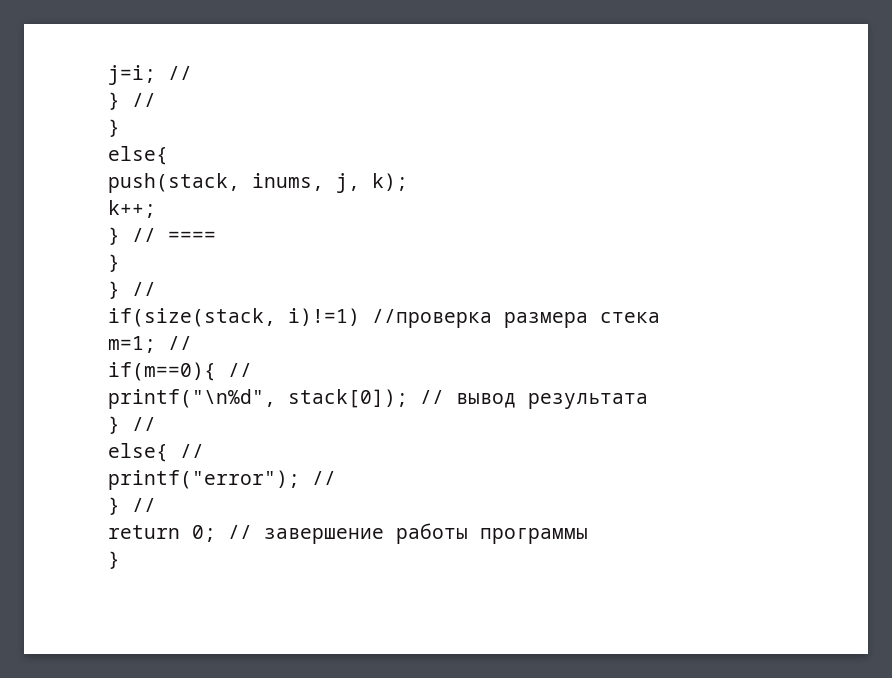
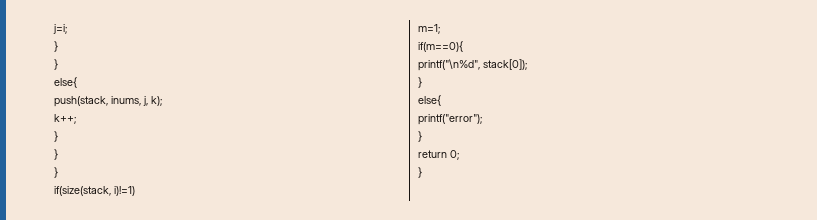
[168,66,192,80] [108,92,156,110] // // } // -> [54,41,58,52] // }
[132,228,216,242] [108,254,120,272] [108,281,156,299] // ==== // } // } // -> [54,149,58,160] [54,167,58,178] // } // }
[372,309,660,328] //проверка размера стека -> (135, 191) none
[168,336,192,350] // -> (440, 29) none
[228,363,252,377] // -> (463, 46) none
[420,390,648,409] [108,416,156,434] [108,443,204,462] // вывод результата // } // // else{ // -> [418,77,422,88] [418,95,441,106] // } // else{
[312,471,336,485] [108,497,156,515] // // } // -> [418,131,422,142] // }
[228,523,588,544] // завершение работы программы -> (459, 155) none

